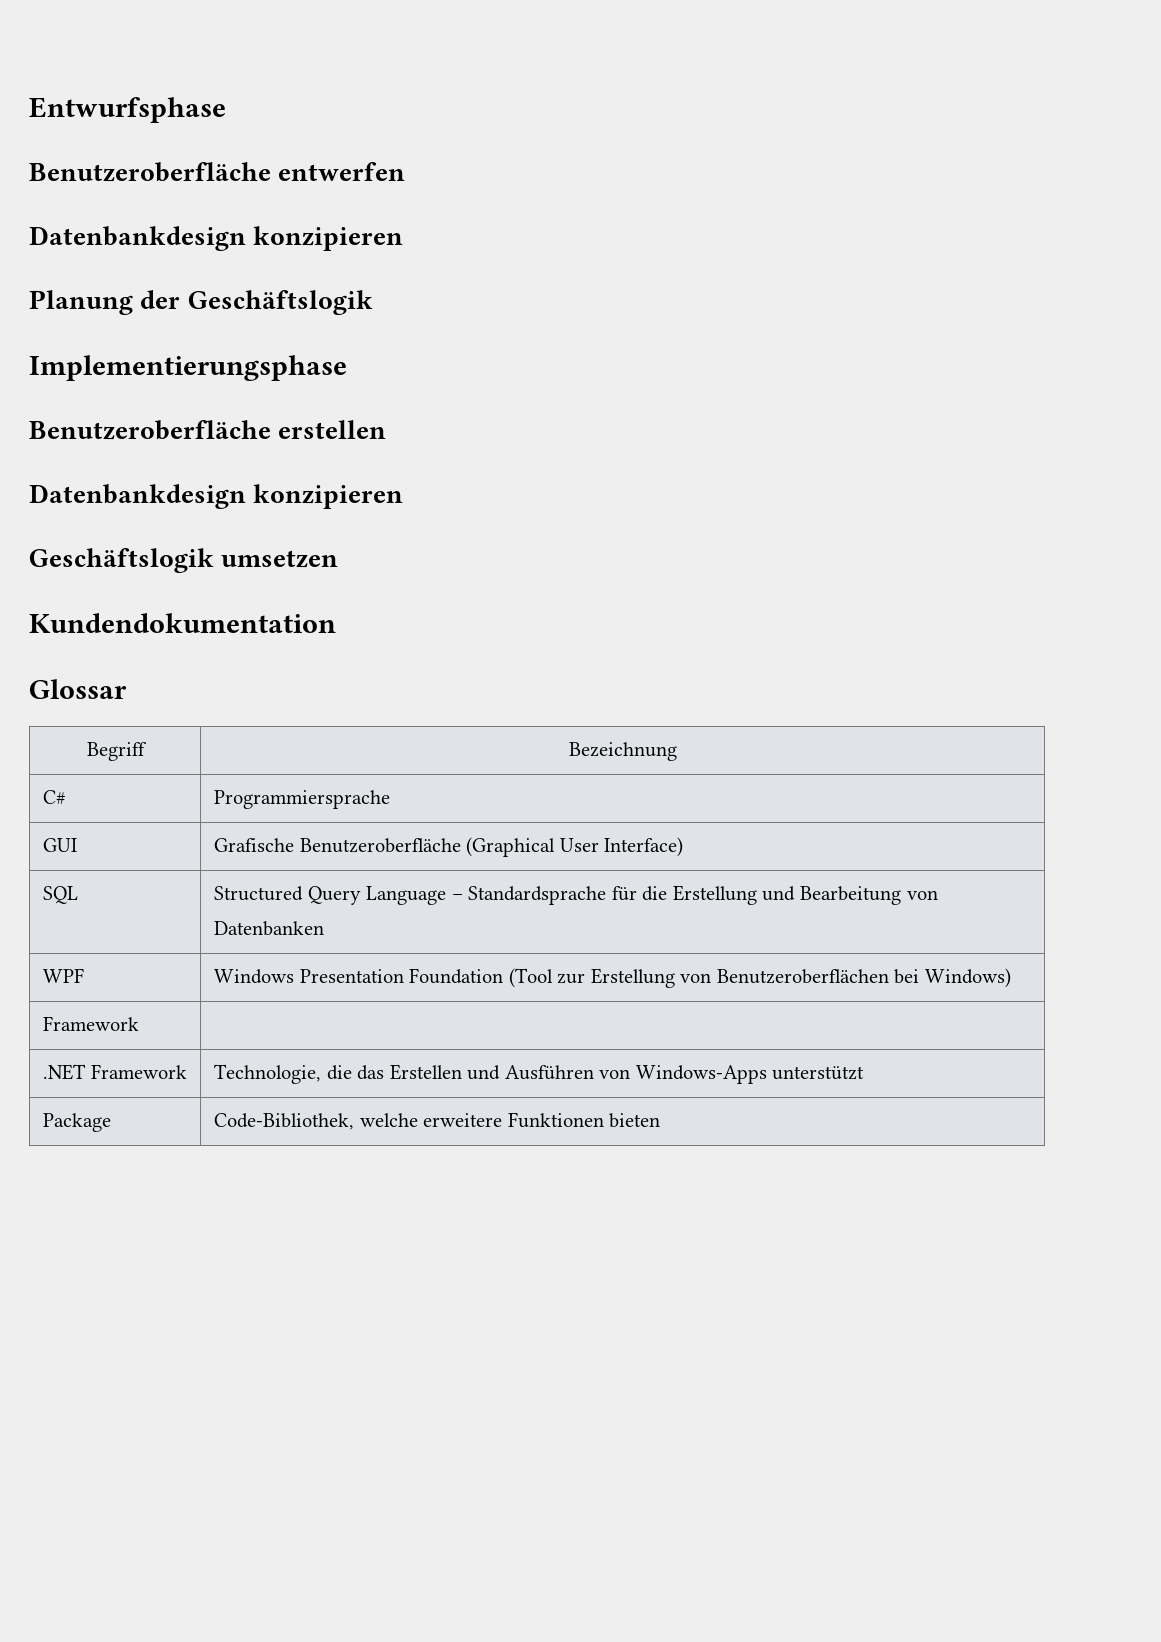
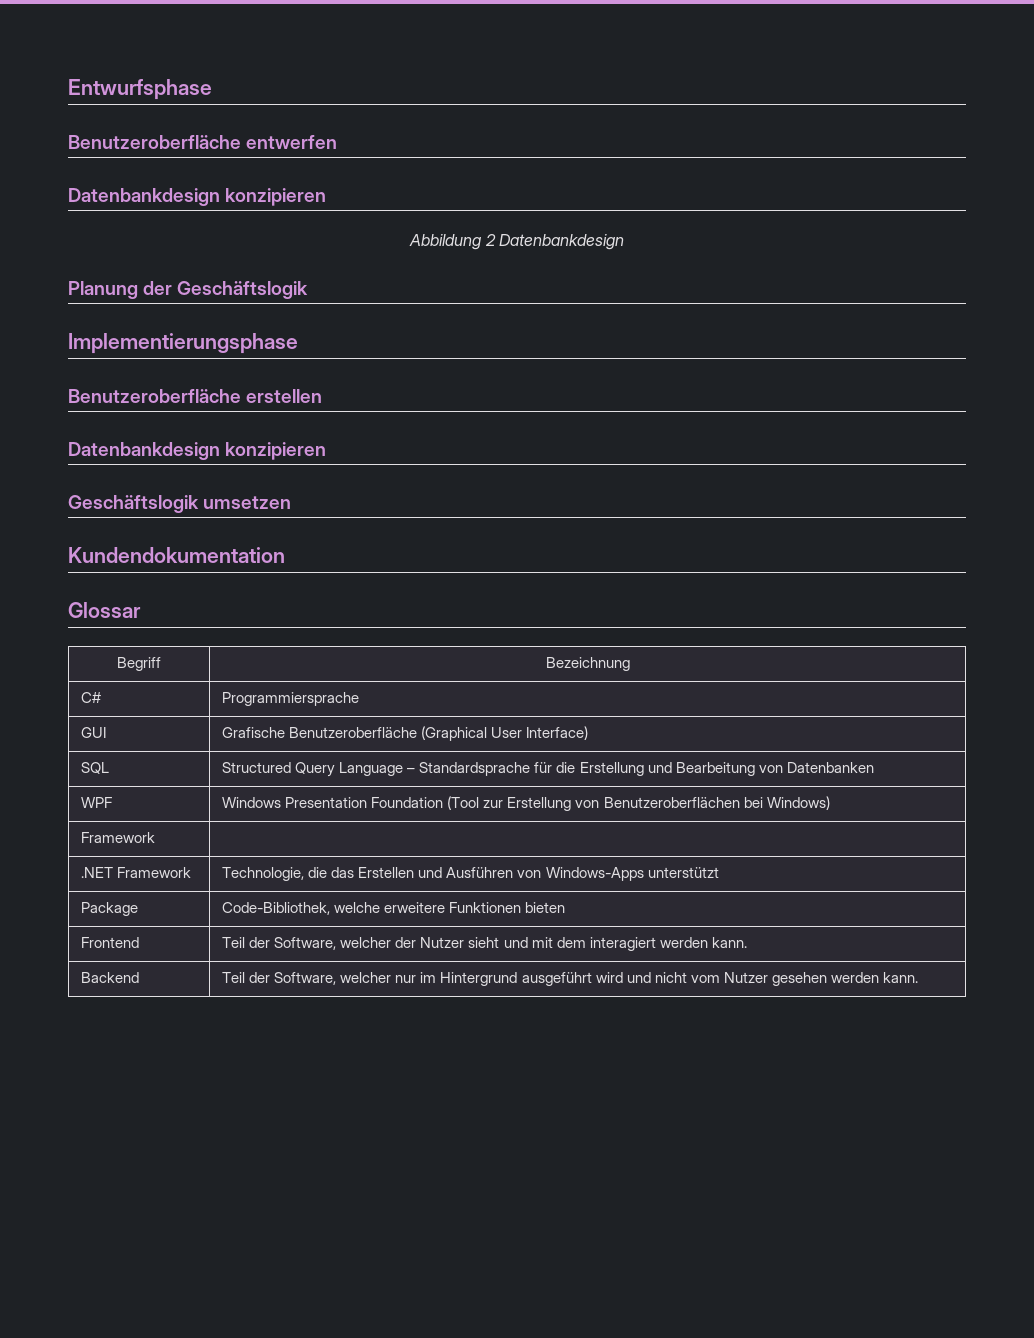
(404, 238) none -> [409,234,624,250] // Abbildung 2 Datenbankdesign
(661, 1120) none -> [81,937,140,948] [222,937,747,951] [81,972,140,983] [222,972,918,986] // Frontend | Teil der Software, welcher der Nutzer sieht und mit dem interagiert werden kann. // Backend | Teil der Software, welcher nur im Hintergrund ausgeführt wird und nicht vom Nutzer gesehen werden kann.

